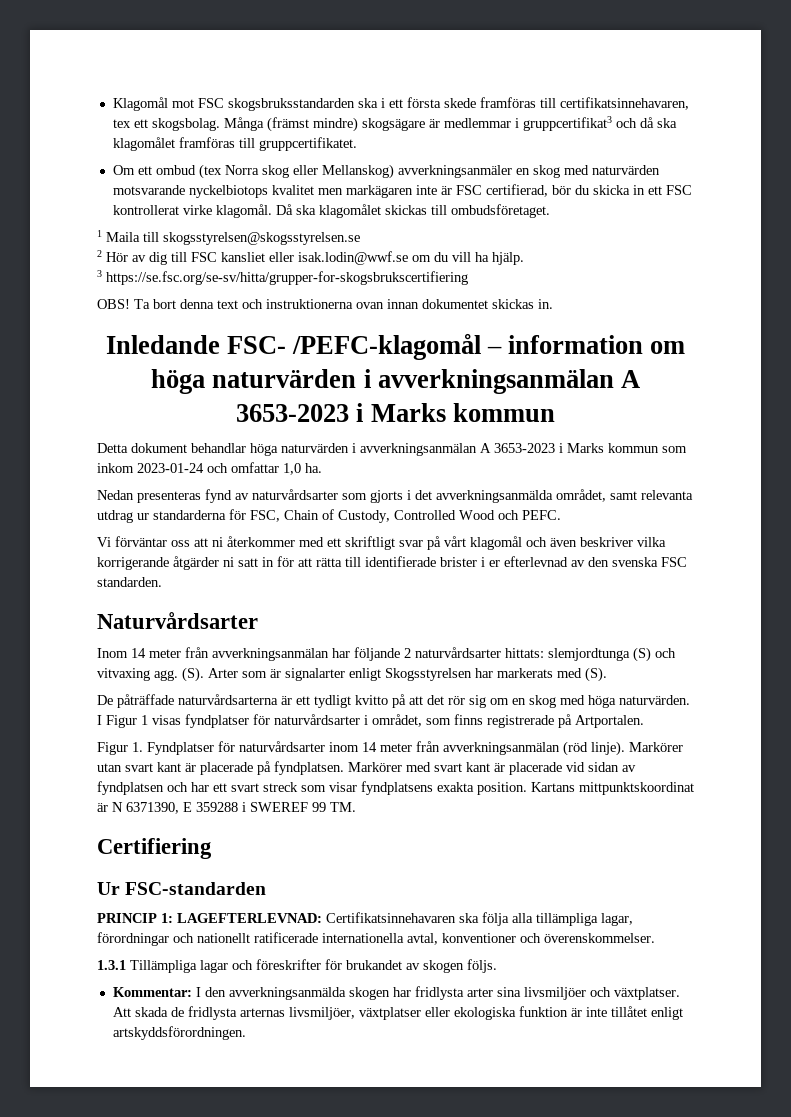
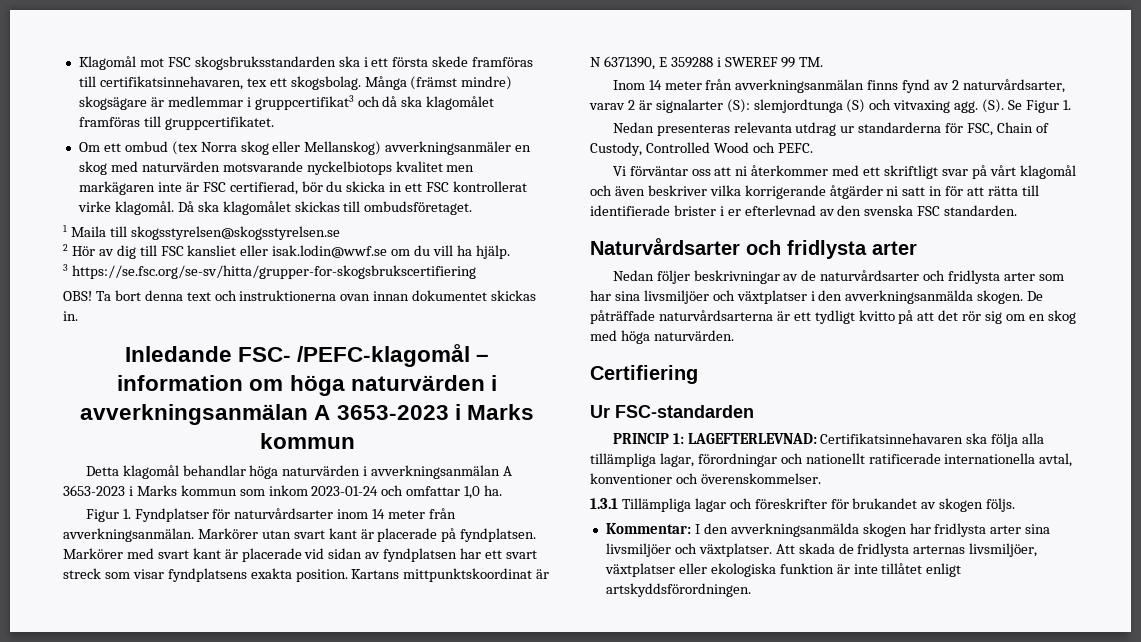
[131,443,187,453] dokument -> [122,465,179,479] klagomål
[97,489,637,503] Nedan presenteras fynd av naturvårdsarter som gjorts i det avverkningsanmälda området, samt -> [85,508,457,522] [63,528,537,542] [63,548,537,562] [63,568,550,582] [590,56,824,70] [612,79,1065,93] [589,99,1071,113] [612,122,730,136] Figur 1. Fyndplatser för naturvårdsarter inom 14 meter från avverkningsanmälan. Markörer utan svart kant är placerade på fyndplatsen. Markörer med svart kant är placerade vid sidan av fyndplatsen har ett svart streck som visar fyndplatsens exakta position. Kartans mittpunktskoordinat är N 6371390, E 359288 i SWEREF 99 TM. // Inom 14 meter från avverkningsanmälan finns fynd av 2 naturvårdsarter, varav 2 är signalarter (S): slemjordtunga (S) och vitvaxing agg. (S). Se Figur 1. // Nedan presenteras
[97,647,676,662] [97,667,607,682] // Inom 14 meter från avverkningsanmälan har följande 2 naturvårdsarter hittats: slemjordtunga (S) och vitvaxing agg. (S). Arter som är signalarter enligt Skogsstyrelsen har markerats med (S). // -> [746,240,917,259] [612,270,1064,284] [590,290,1024,304] och fridlysta arter // Nedan följer beskrivningar av de naturvårdsarter och fridlysta arter som har sina livsmiljöer och växtplatser i den avverkningsanmälda skogen.
[97,714,644,728] [97,741,683,756] [97,761,636,775] [97,781,694,795] [97,802,356,814] I Figur 1 visas fyndplatser för naturvårdsarter i området, som finns registrerade på Artportalen. // Figur 1. Fyndplatser för naturvårdsarter inom 14 meter från avverkningsanmälan (röd linje). Markörer utan svart kant är placerade på fyndplatsen. Markörer med svart kant är placerade vid sidan av fyndplatsen och har ett svart streck som visar fyndplatsens exakta position. Kartans mittpunktskoordinat är N 6371390, E 359288 i SWEREF 99 TM. -> (734, 335) none

